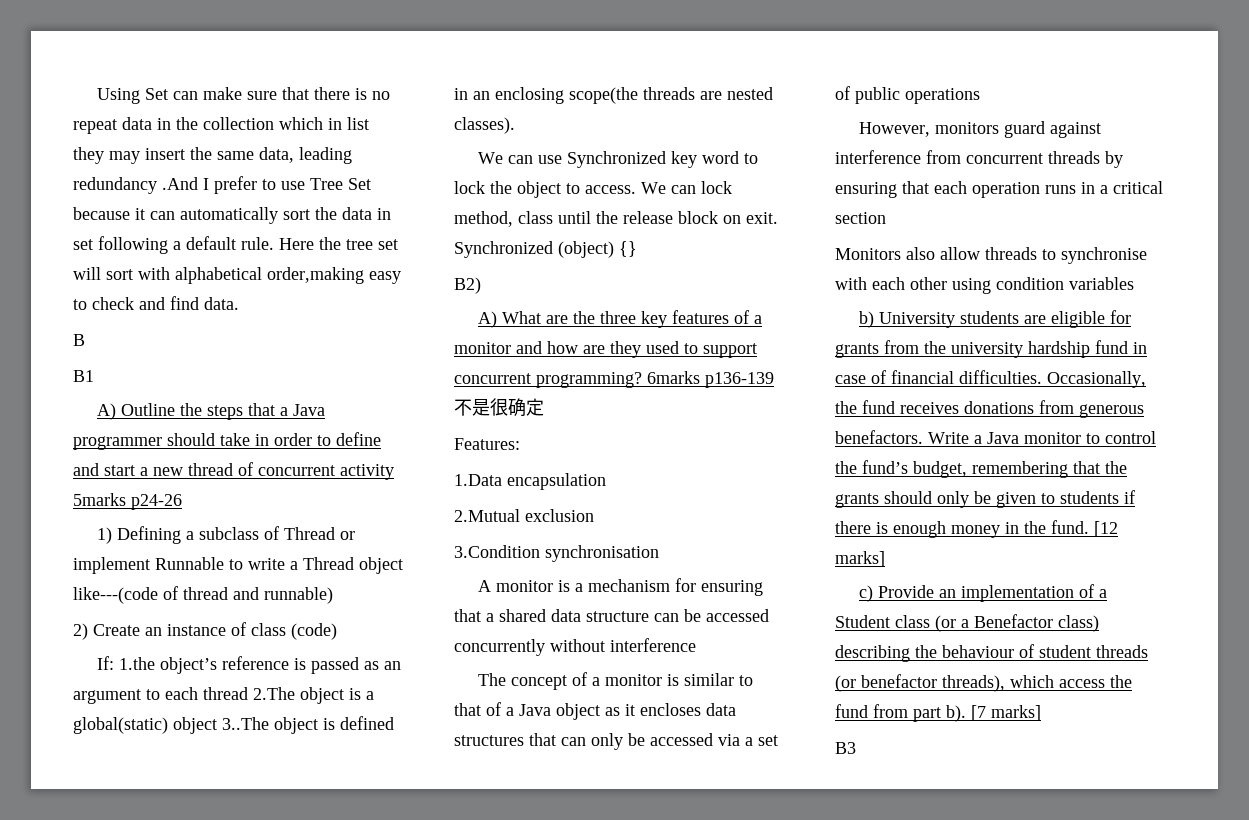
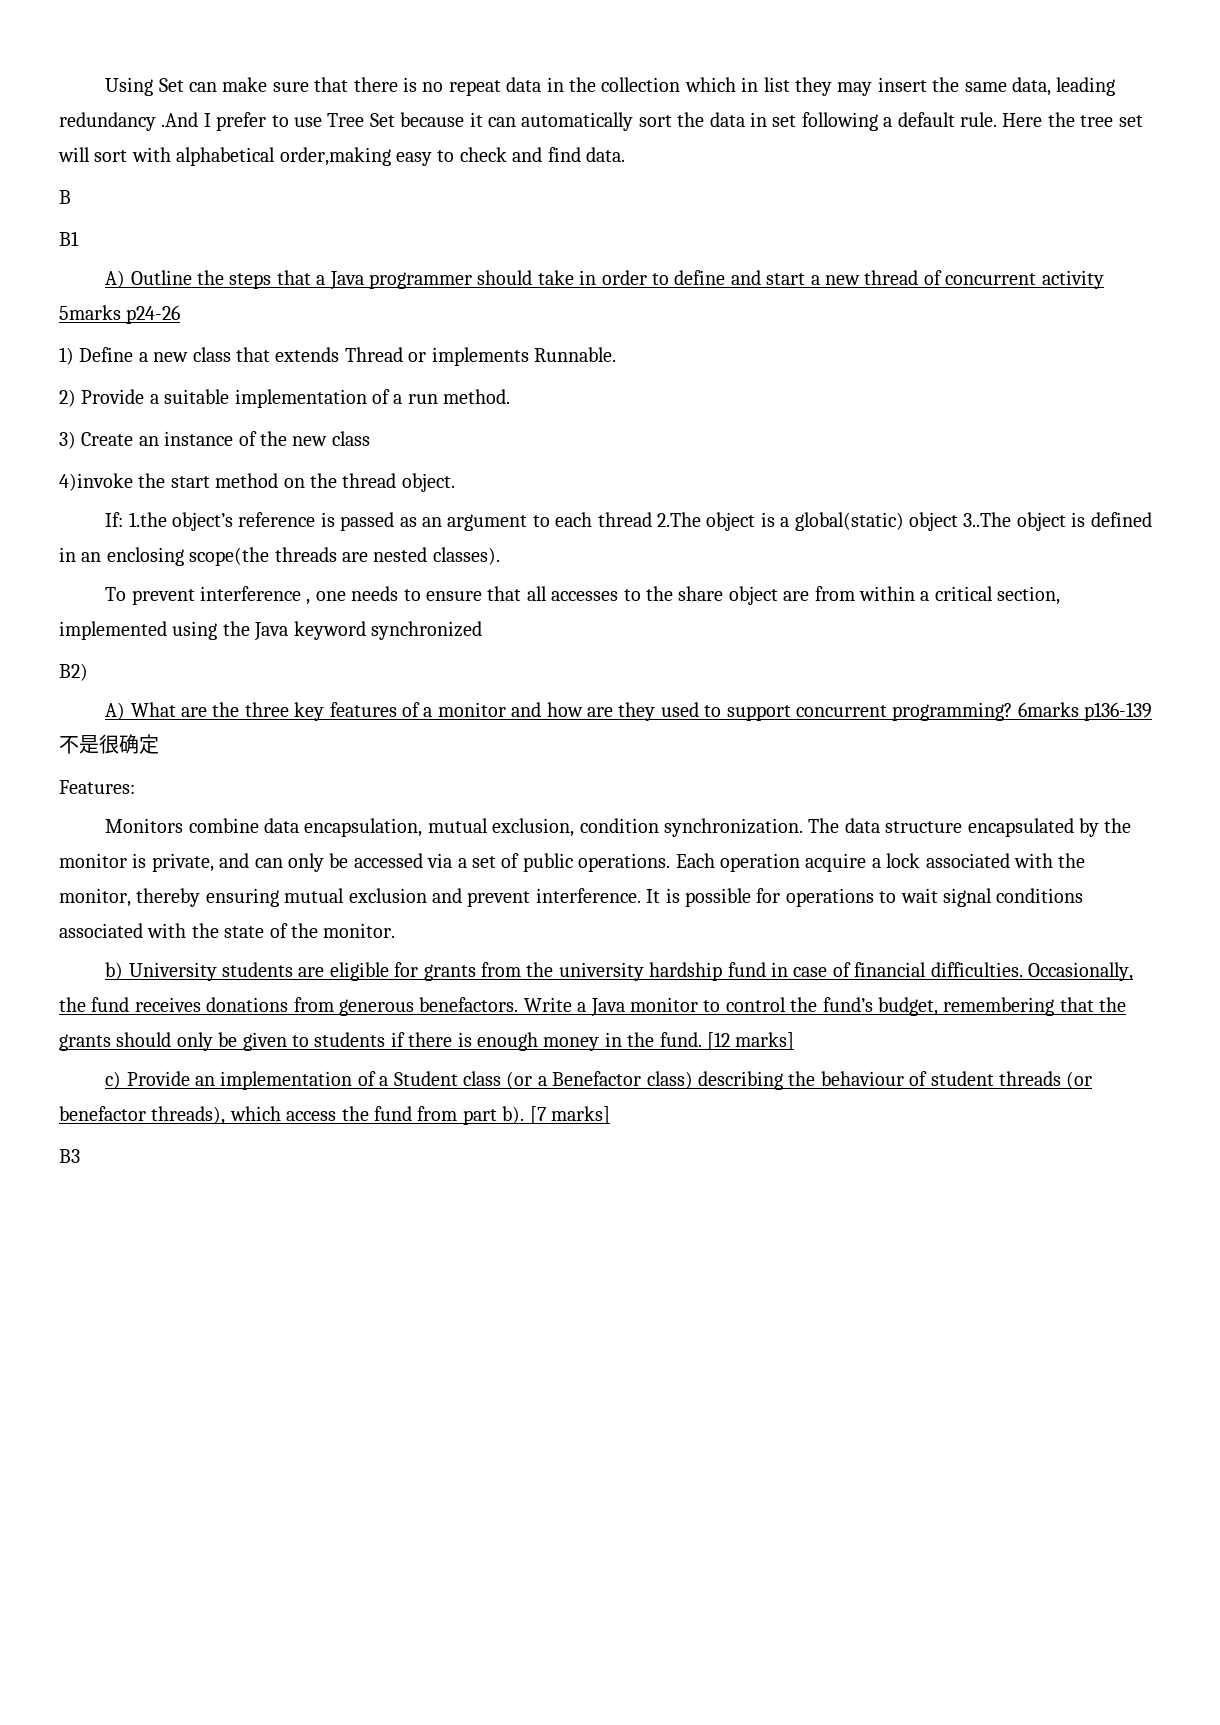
[117,526,356,544] [73,557,403,574] [73,586,333,604] [73,623,88,640] Defining a subclass of Thread or implement Runnable to write a Thread object like---(code of thread and runnable) // 2) -> [79,347,616,366] [59,389,511,408] [59,431,76,449] Define a new class that extends Thread or implements Runnable. // 2) Provide a suitable implementation of a run method. // 3)
[251,623,337,640] class (code) -> [260,431,370,446] [59,473,455,492] the new class // 4)invoke the start method on the thread object.
[478,151,759,168] [454,181,732,198] [454,211,778,227] [454,241,637,258] We can use Synchronized key word to lock the object to access. We can lock method, class until the release block on exit. Synchronized (object) {} -> [105,586,1061,605] [59,621,482,641] To prevent interference , one needs to ensure that all accesses to the share object are from within a critical section, implemented using the Java keyword synchronized
[454,473,606,490] [454,509,594,522] [454,545,659,562] [478,578,764,596] [454,609,769,622] [454,638,696,656] [478,672,754,690] [454,702,736,720] [454,733,556,746] 1.Data encapsulation // 2.Mutual exclusion // 3.Condition synchronisation // A monitor is a mechanism for ensuring that a shared data structure can be accessed concurrently without interference // The concept of a monitor is similar to that of a Java object as it encloses data structures that -> [105,818,1132,837] [59,853,250,872] Monitors combine data encapsulation, mutual exclusion, condition synchronization. The data structure encapsulated by the monitor is private, and
[905,88,980,104] [859,121,1102,138] [835,150,1123,168] [835,181,1163,198] [835,212,886,224] [835,247,1147,264] [835,277,1134,294] operations // However, monitors guard against interference from concurrent threads by ensuring that each operation runs in a critical section // Monitors also allow threads to synchronise with each other using condition variables -> [578,853,1086,872] [59,888,1084,907] [59,923,396,938] operations. Each operation acquire a lock associated with the monitor, thereby ensuring mutual exclusion and prevent interference. It is possible for operations to wait signal conditions associated with the state of the monitor.

